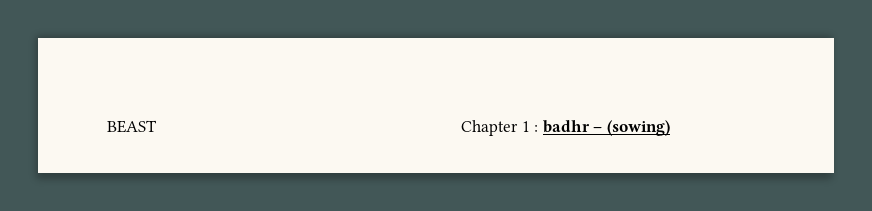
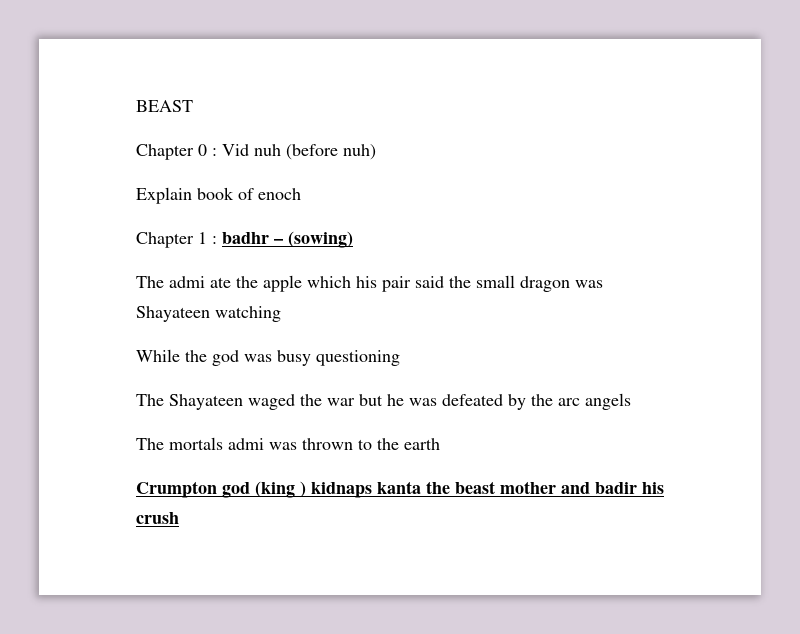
(157, 126) none -> [136,144,376,160] [136,187,301,204] // Chapter 0 : Vid nuh (before nuh) // Explain book of enoch
(670, 128) none -> [136,275,603,292] [136,306,281,322] [136,349,400,366] [136,393,631,410] [136,437,440,450] [136,481,664,498] [136,512,179,524] // The admi ate the apple which his pair said the small dragon was Shayateen watching // While the god was busy questioning // The Shayateen waged the war but he was defeated by the arc angels // The mortals admi was thrown to the earth // Crumpton god (king ) kidnaps kanta the beast mother and badir his crush

